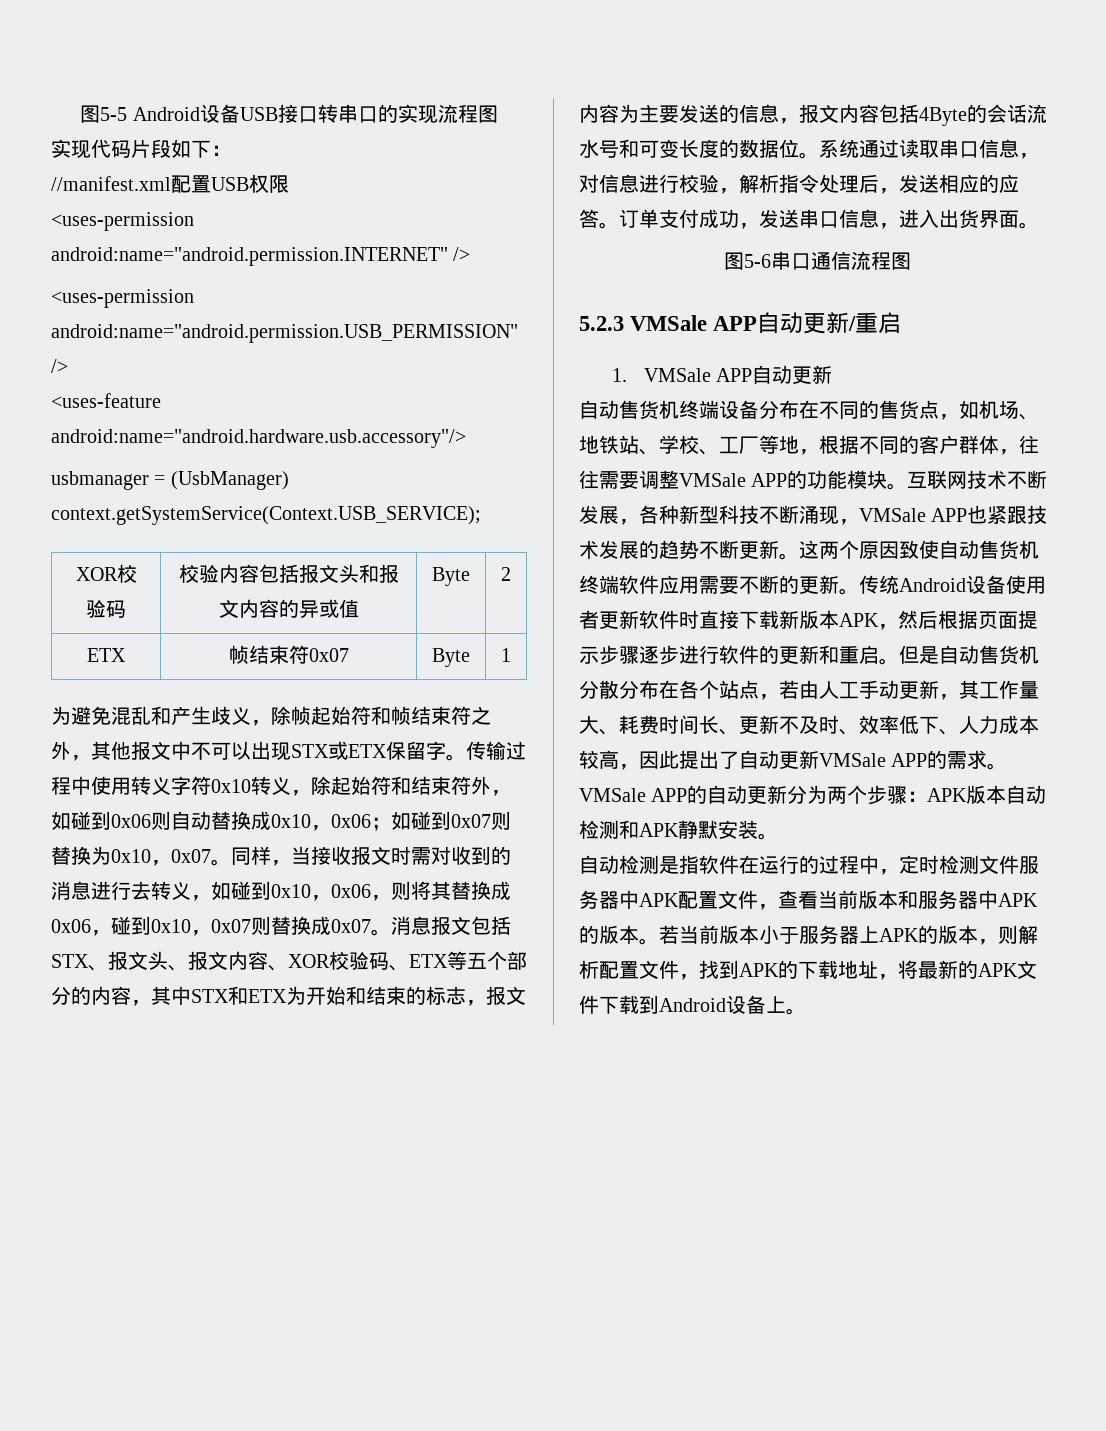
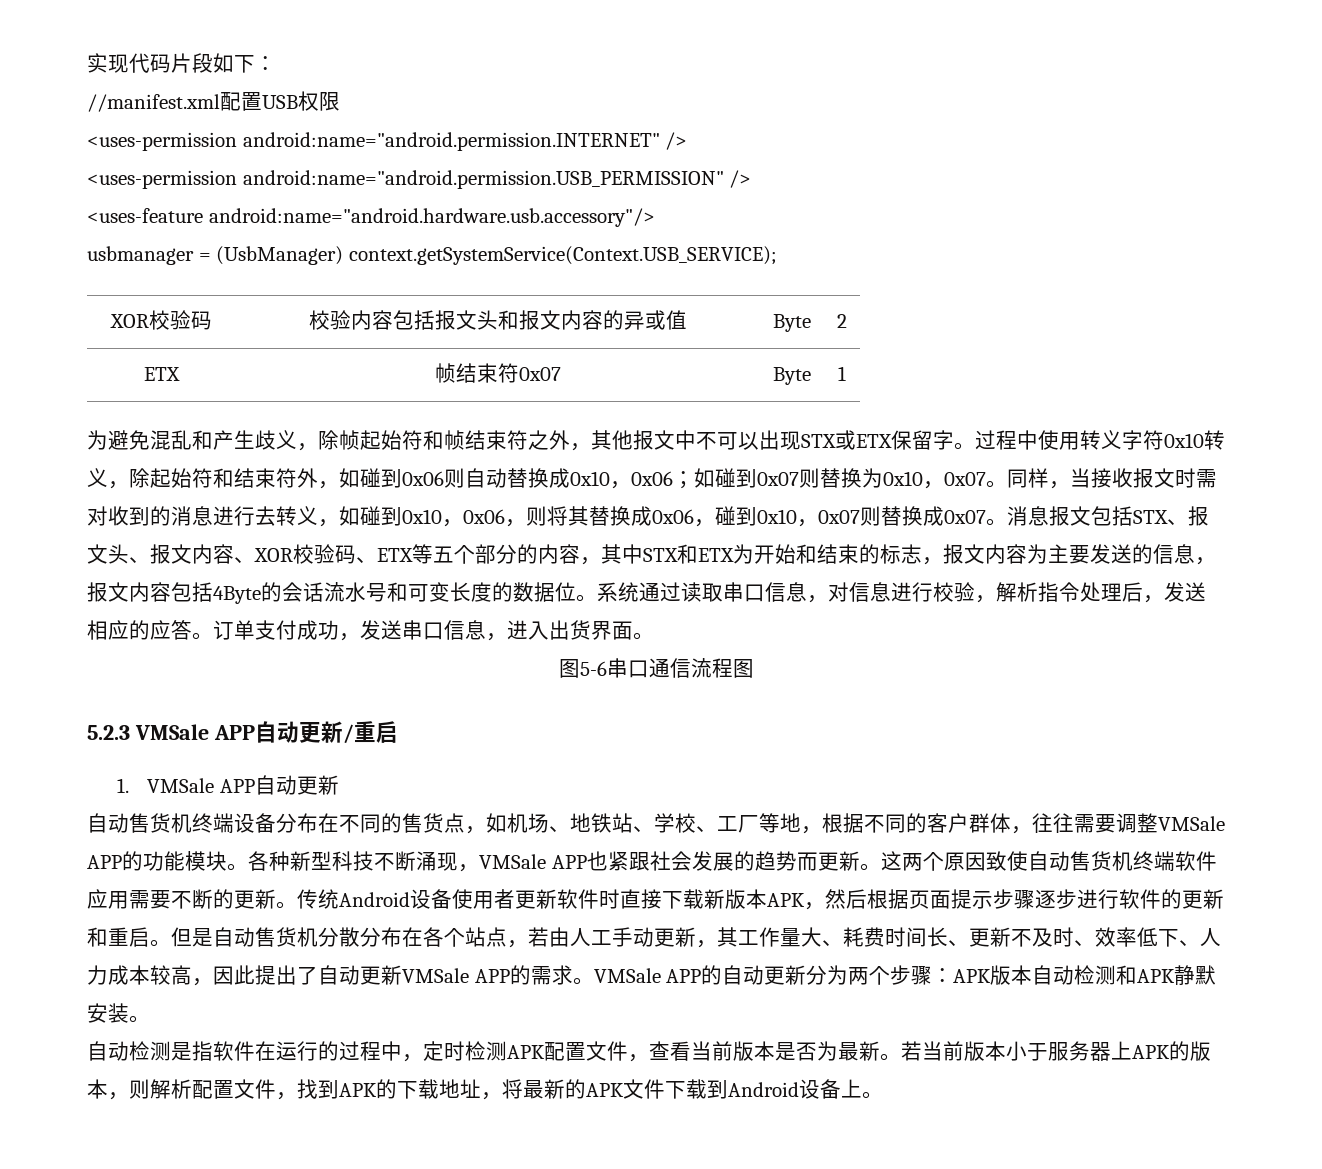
[80,104,498,124] 图5-5 Android设备USB接口转串口的实现流程图 // -> (87, 63) none
[466,741,506,760] 传输 -> (975, 446) none
[907,470,1048,489] [579,505,639,525] 互联网技术不断发展， -> (248, 867) none
[1027,505,1048,524] [579,540,599,559] 技术 -> [649,851,692,871] 社会
[699,540,739,559] 不断 -> [796,852,818,871] 而
[979,855,1039,874] [579,890,639,909] 文件服务器中 -> (507, 1051) none
[898,890,1038,909] [579,925,639,944] 和服务器中APK的版本 -> [775,1041,880,1061] 是否为最新

